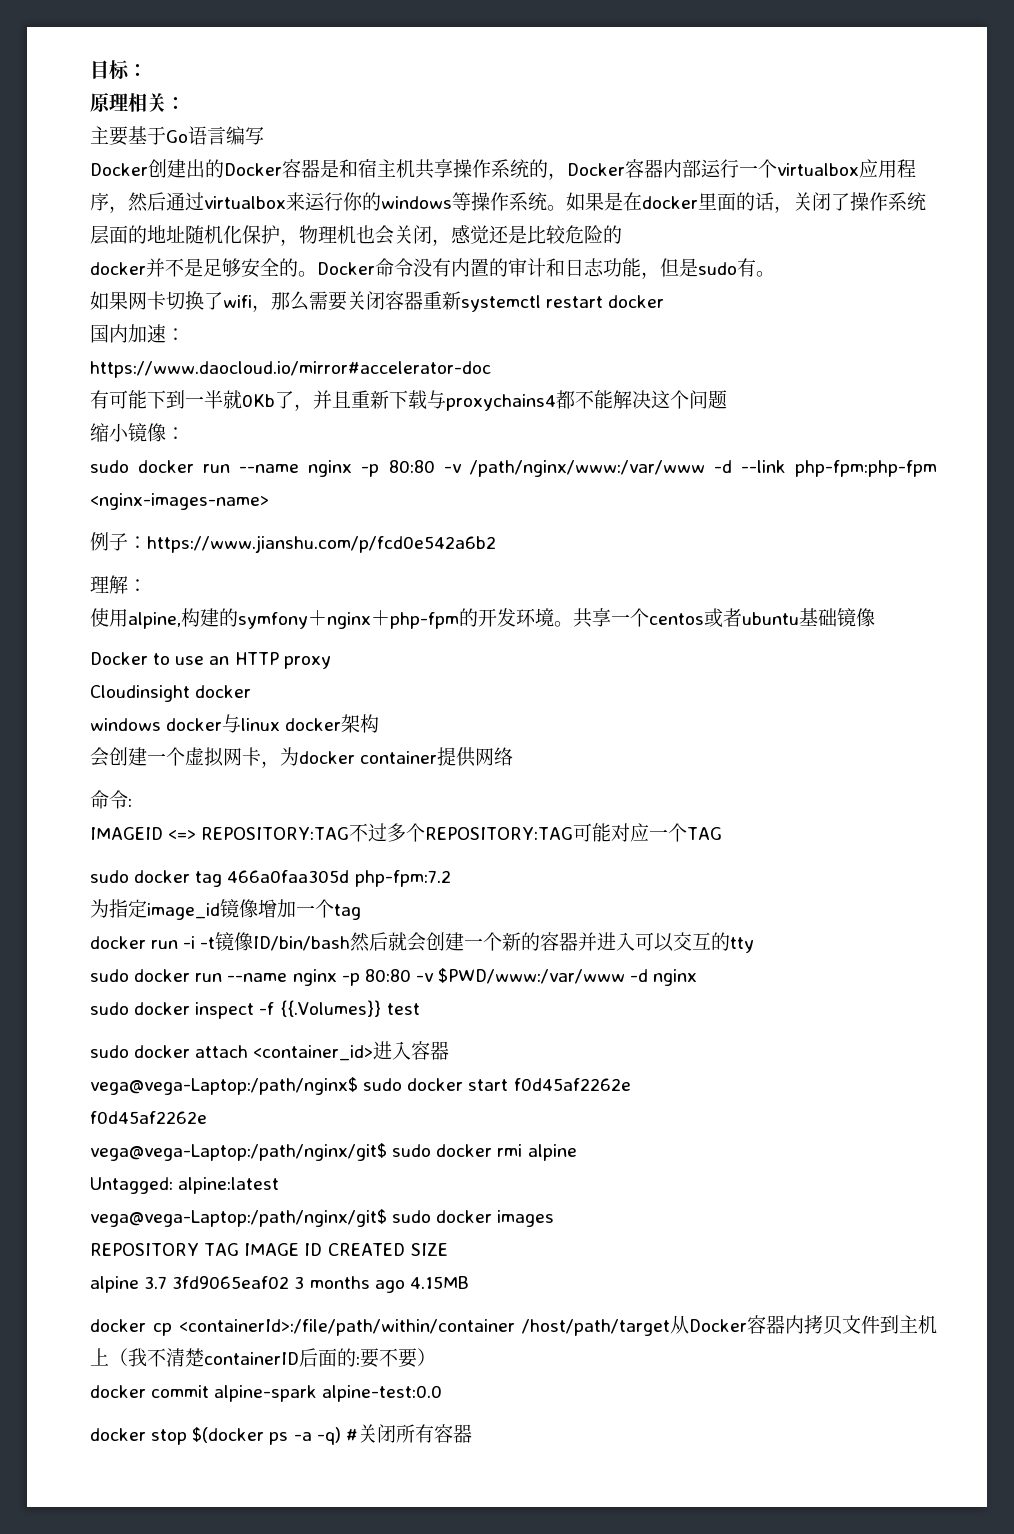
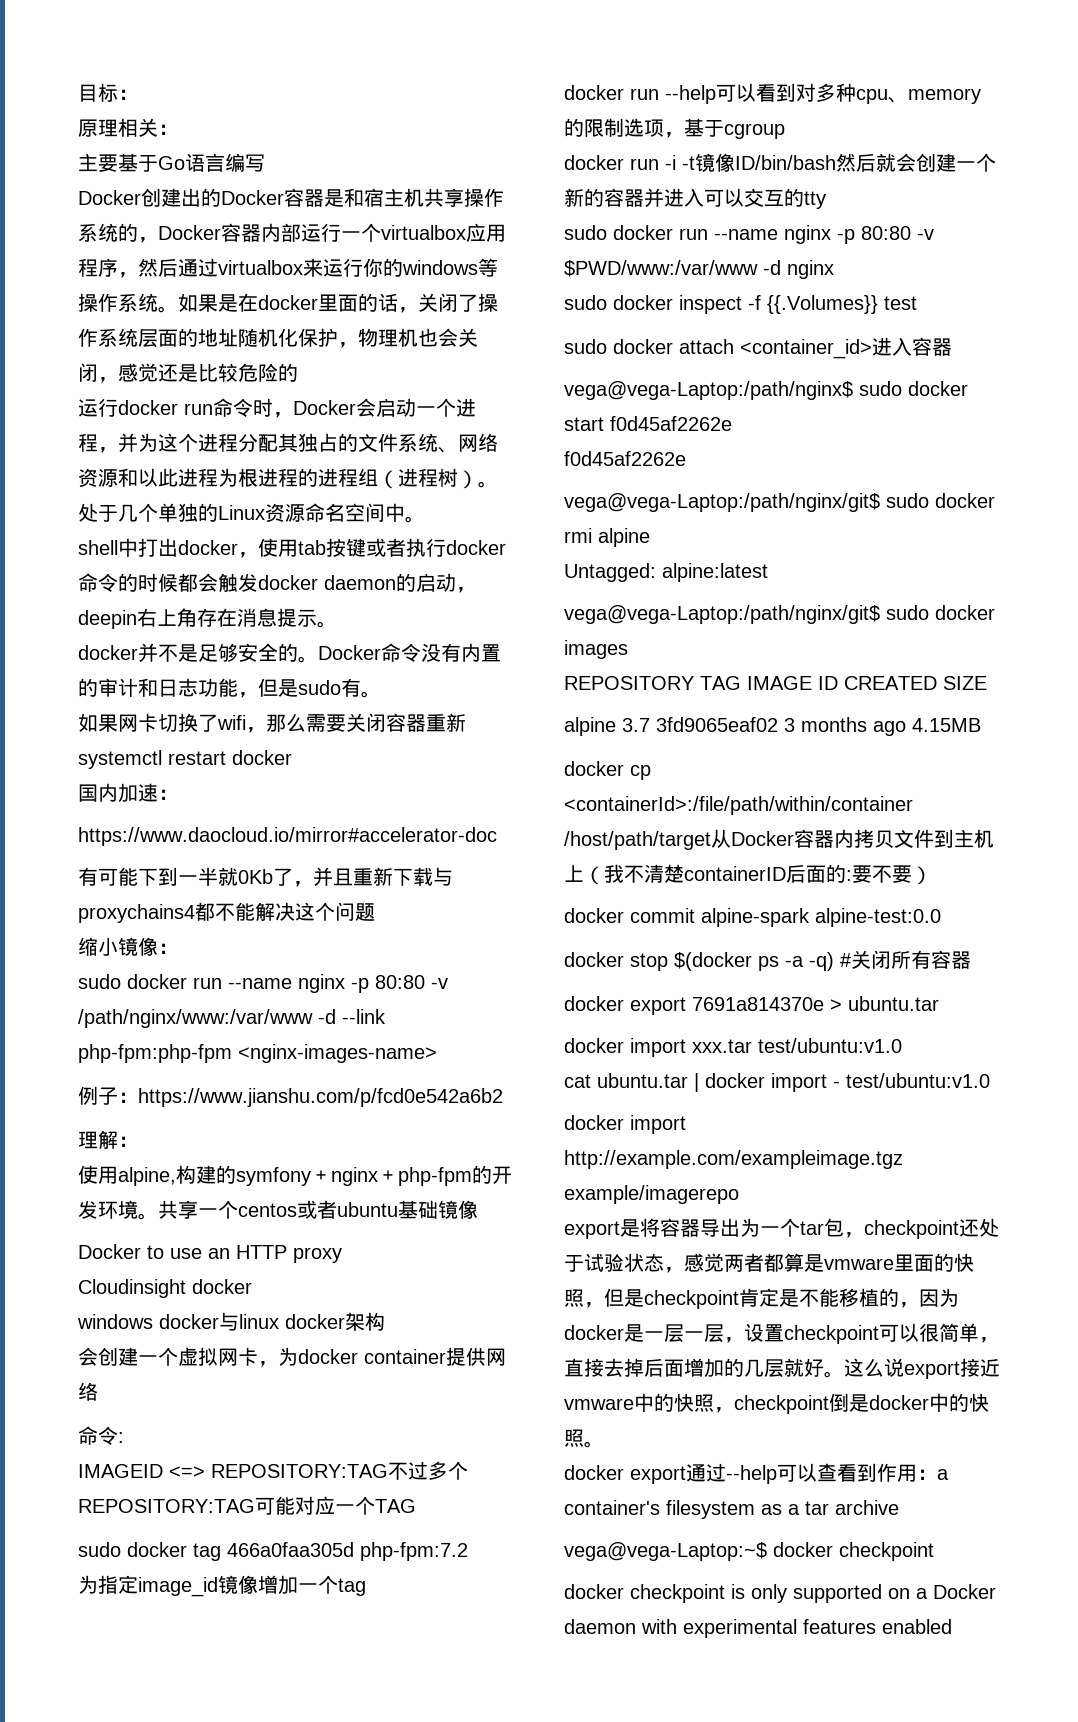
(622, 234) none -> [78,398,476,418] [78,433,498,453] [78,468,498,489] [78,503,425,523] [78,538,506,558] [78,573,476,593] [78,608,337,629] // 运行docker run命令时，Docker会启动一个进程，并为这个进程分配其独占的文件系统、网络资源和以此进程为根进程的进程组（进程树）。处于几个单独的Linux资源命名空间中。 // shell中打出docker，使用tab按键或者执行docker命令的时候都会触发docker daemon的启动，deepin右上角存在消息提示。
(361, 912) none -> [564,83,981,104] [564,118,785,139] // docker run --help可以看到对多种cpu、memory的限制选项，基于cgroup
(472, 1433) none -> [564,996,939,1015] [564,1038,902,1057] [564,1073,990,1092] [564,1115,686,1134] [564,1150,903,1169] [564,1185,739,1204] [564,1218,999,1239] [564,1253,974,1273] [564,1288,959,1309] [564,1323,999,1344] [564,1358,1000,1379] [564,1393,989,1414] [564,1429,604,1448] [564,1463,949,1484] [564,1500,899,1519] [564,1542,934,1561] [564,1584,996,1603] [564,1619,952,1638] // docker export 7691a814370e > ubuntu.tar // docker import xxx.tar test/ubuntu:v1.0 // cat ubuntu.tar | docker import - test/ubuntu:v1.0 // docker import http://example.com/exampleimage.tgz example/imagerepo // export是将容器导出为一个tar包，checkpoint还处于试验状态，感觉两者都算是vmware里面的快照，但是checkpoint肯定是不能移植的，因为docker是一层一层，设置checkpoint可以很简单，直接去掉后面增加的几层就好。这么说export接近vmware中的快照，checkpoint倒是docker中的快照。 // docker export通过--help可以查看到作用：a container's filesystem as a tar archive // vega@vega-Laptop:~$ docker checkpoint // docker checkpoint is only supported on a Docker daemon with experimental features enabled

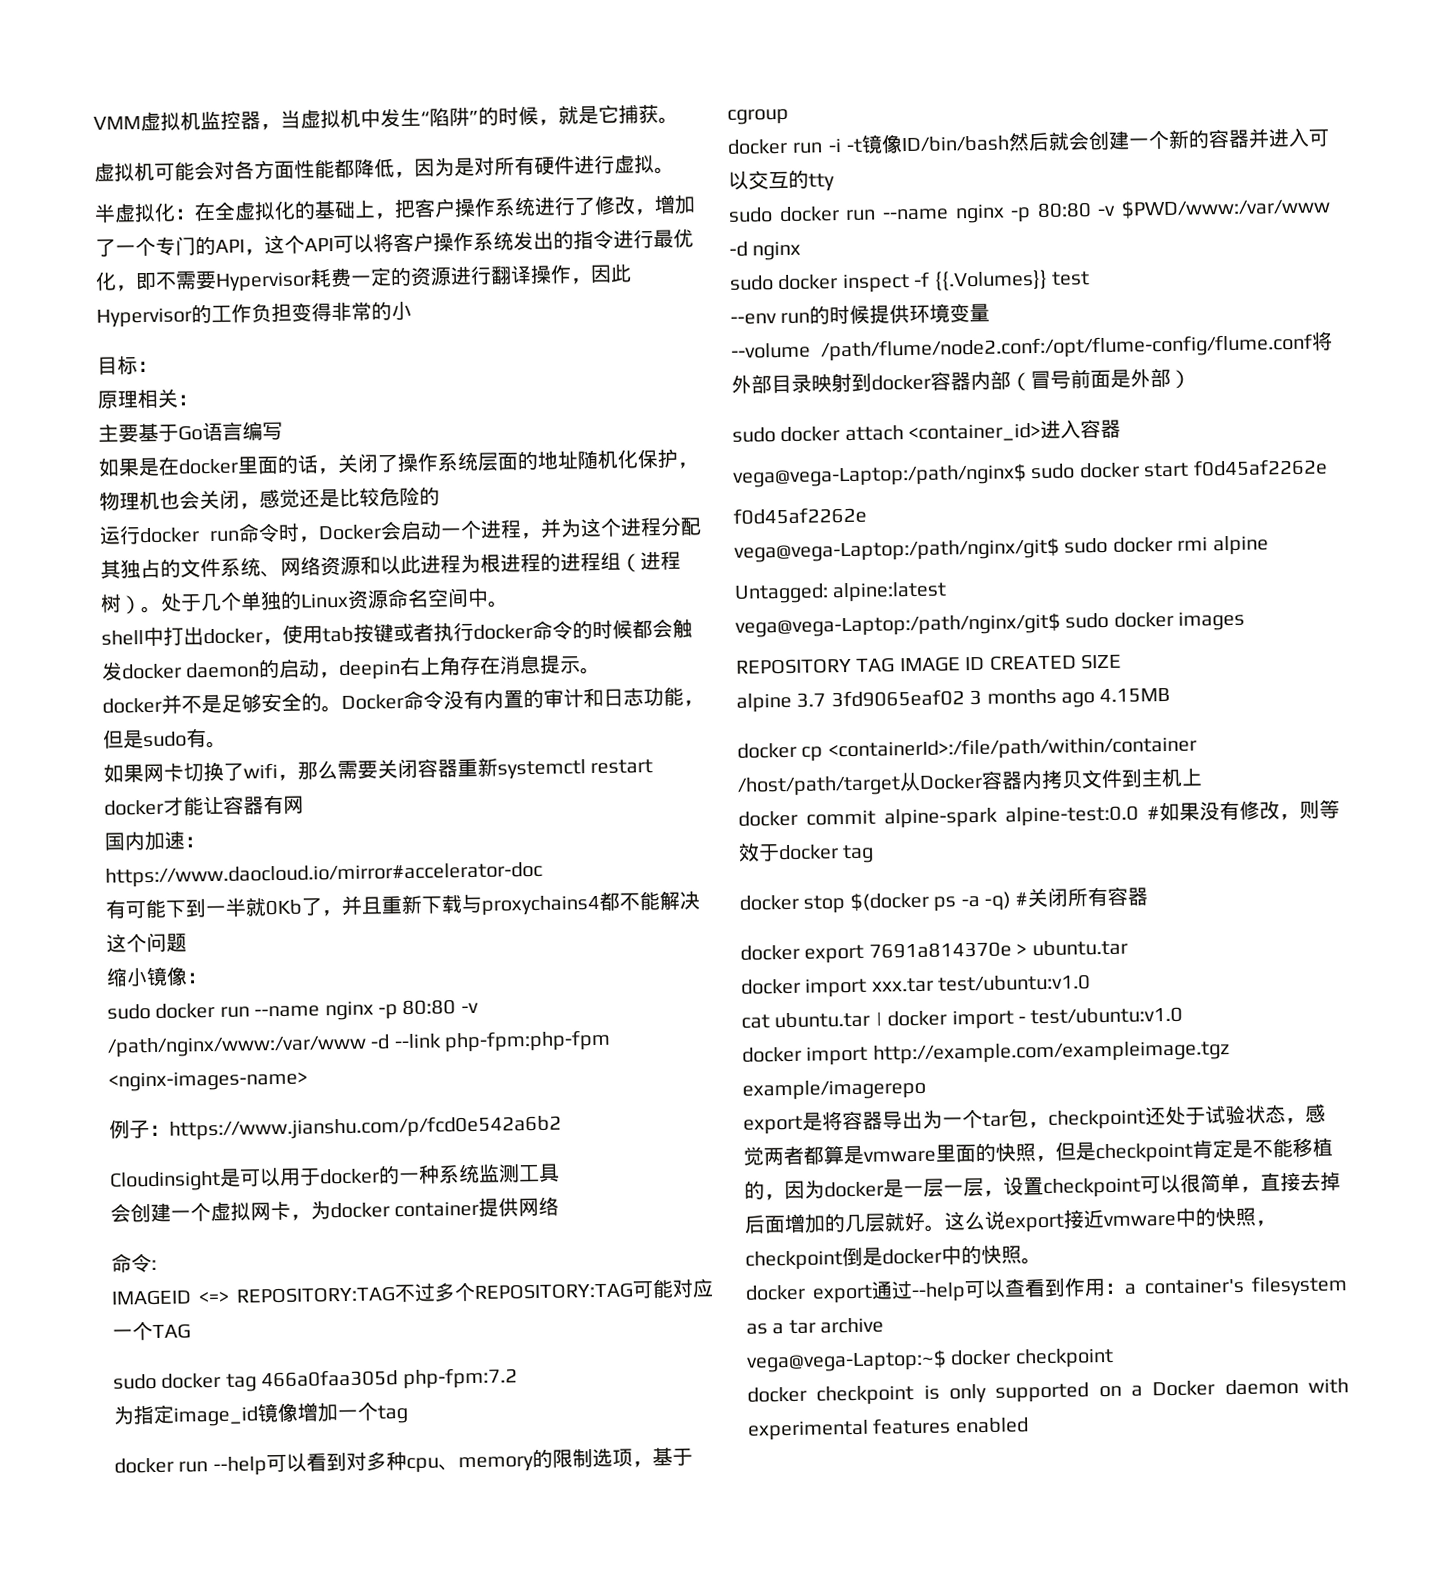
(78, 93) none -> [93,103,679,132] [94,153,675,182] [94,194,696,223] [95,228,694,257] [95,263,632,292] [96,300,412,328] VMM虚拟机监控器，当虚拟机中发生“陷阱”的时候，就是它捕获。 // 虚拟机可能会对各方面性能都降低，因为是对所有硬件进行虚拟。 // 半虚拟化：在全虚拟化的基础上，把客户操作系统进行了修改，增加了一个专门的API，这个API可以将客户操作系统发出的指令进行最优化，即不需要Hypervisor耗费一定的资源进行翻译操作，因此Hypervisor的工作负担变得非常的小 //
[78,188,504,207] [78,223,506,243] [78,258,498,278] [78,293,178,313] Docker创建出的Docker容器是和宿主机共享操作系统的，Docker容器内部运行一个virtualbox应用程序，然后通过virtualbox来运行你的windows等操作系统。 -> (283, 431) none
(292, 757) none -> [163,794,304,816] 才能让容器有网
[78,1130,138,1149] [78,1165,512,1186] [78,1200,478,1220] [78,1244,342,1263] [78,1279,252,1298] [77,1312,385,1331] 理解： // 使用alpine,构建的symfony＋nginx＋php-fpm的开发环境。共享一个centos或者ubuntu基础镜像 // Docker to use an HTTP proxy // Cloudinsight docker // windows docker与linux docker架构 -> [109,1163,560,1192] Cloudinsight是可以用于docker的一种系统监测工具
(917, 303) none -> [730,303,991,325] [731,331,1333,362] [731,367,1191,394] // --env run的时候提供环境变量 // --volume /path/flume/node2.conf:/opt/flume-config/flume.conf将外部目录映射到docker容器内部（冒号前面是外部）
[584,864,932,885] [564,908,941,927] （我不清楚containerID后面的:要不要） // docker commit alpine-spark alpine-test:0.0 -> [738,799,1340,829] [738,842,875,864] // docker commit alpine-spark alpine-test:0.0 #如果没有修改，则等效于docker tag

